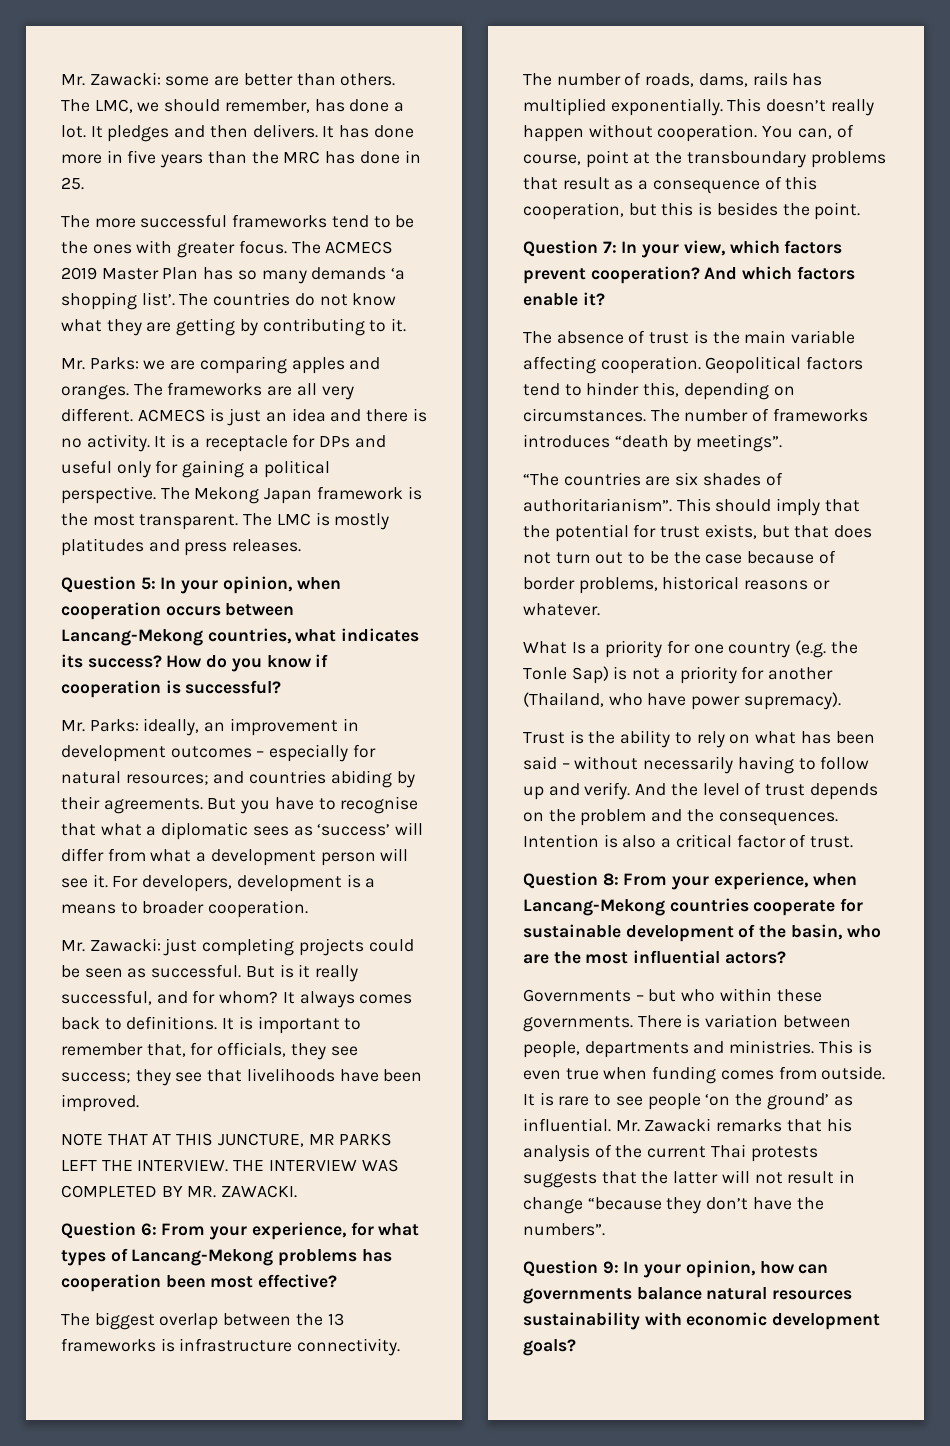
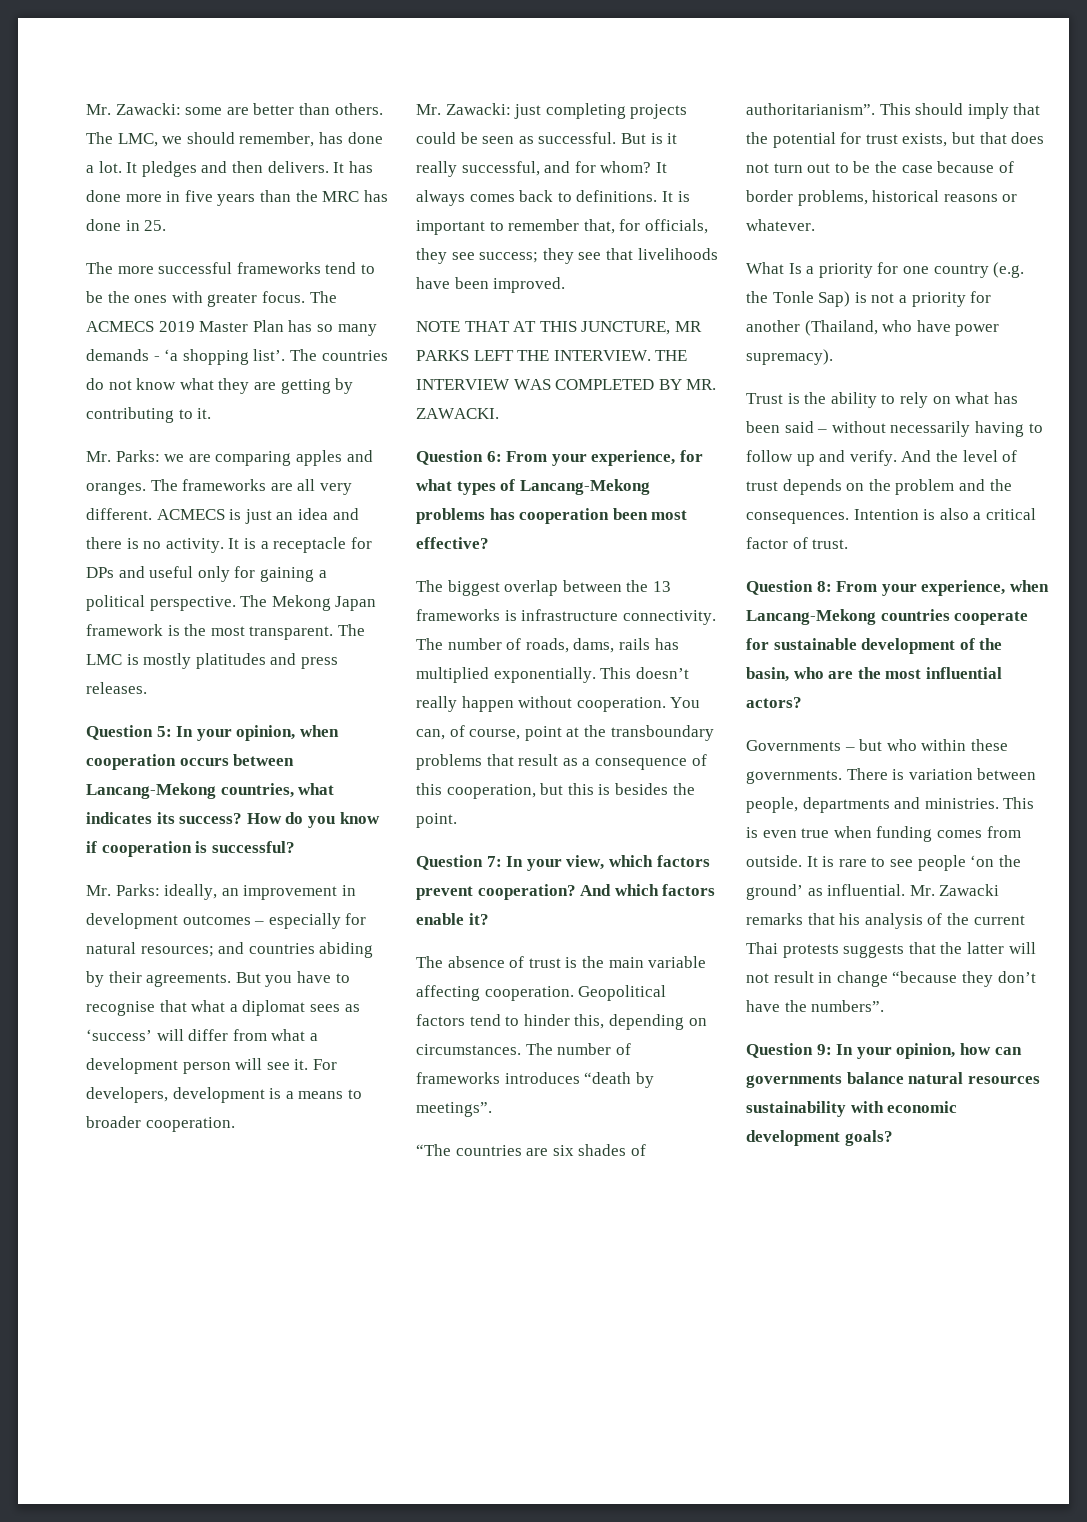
(387, 273) none -> [153,356,160,361] -
[161,822,249,840] diplomatic -> [242,1000,306,1016] diplomat

